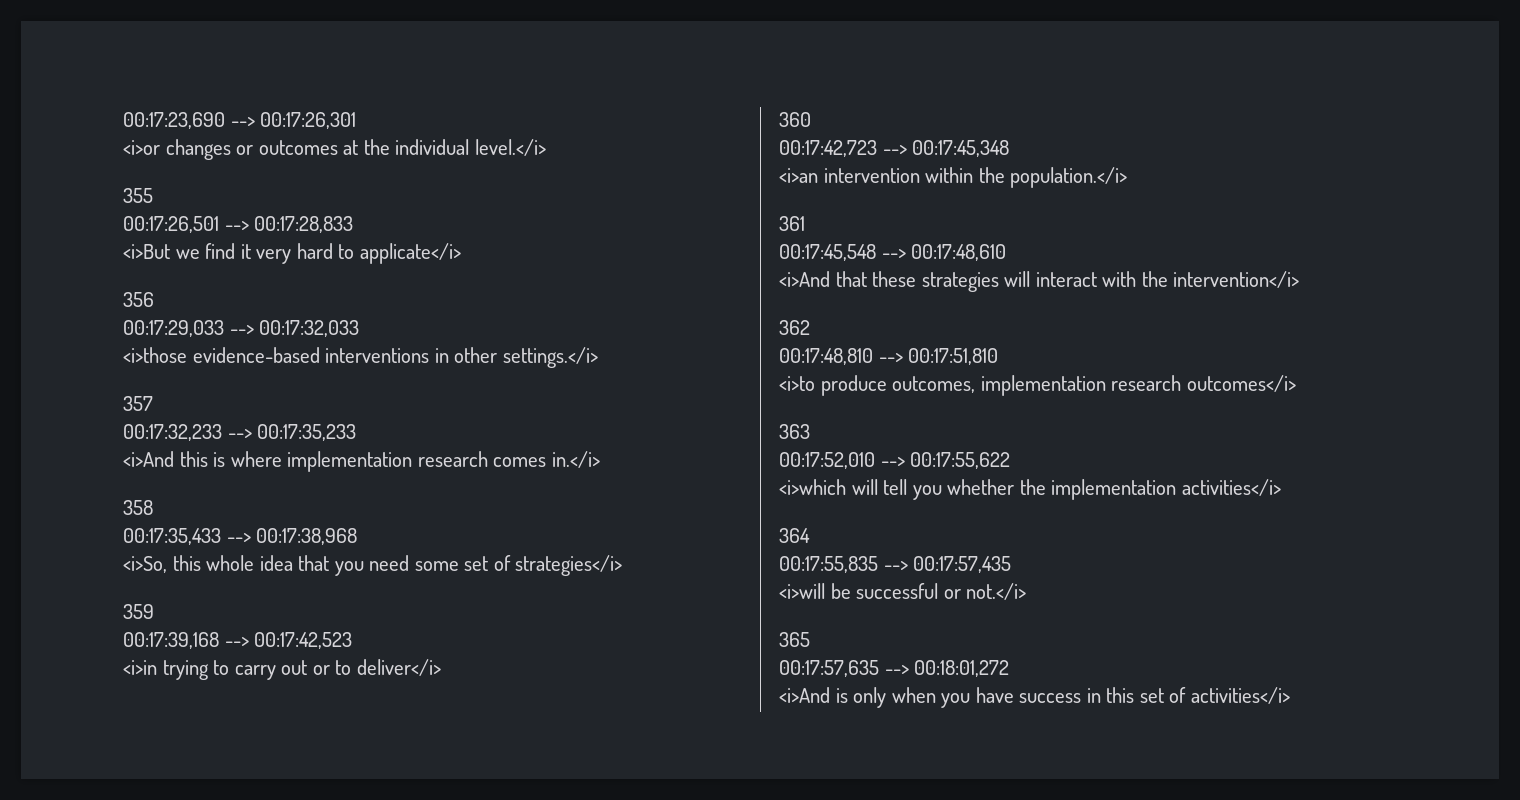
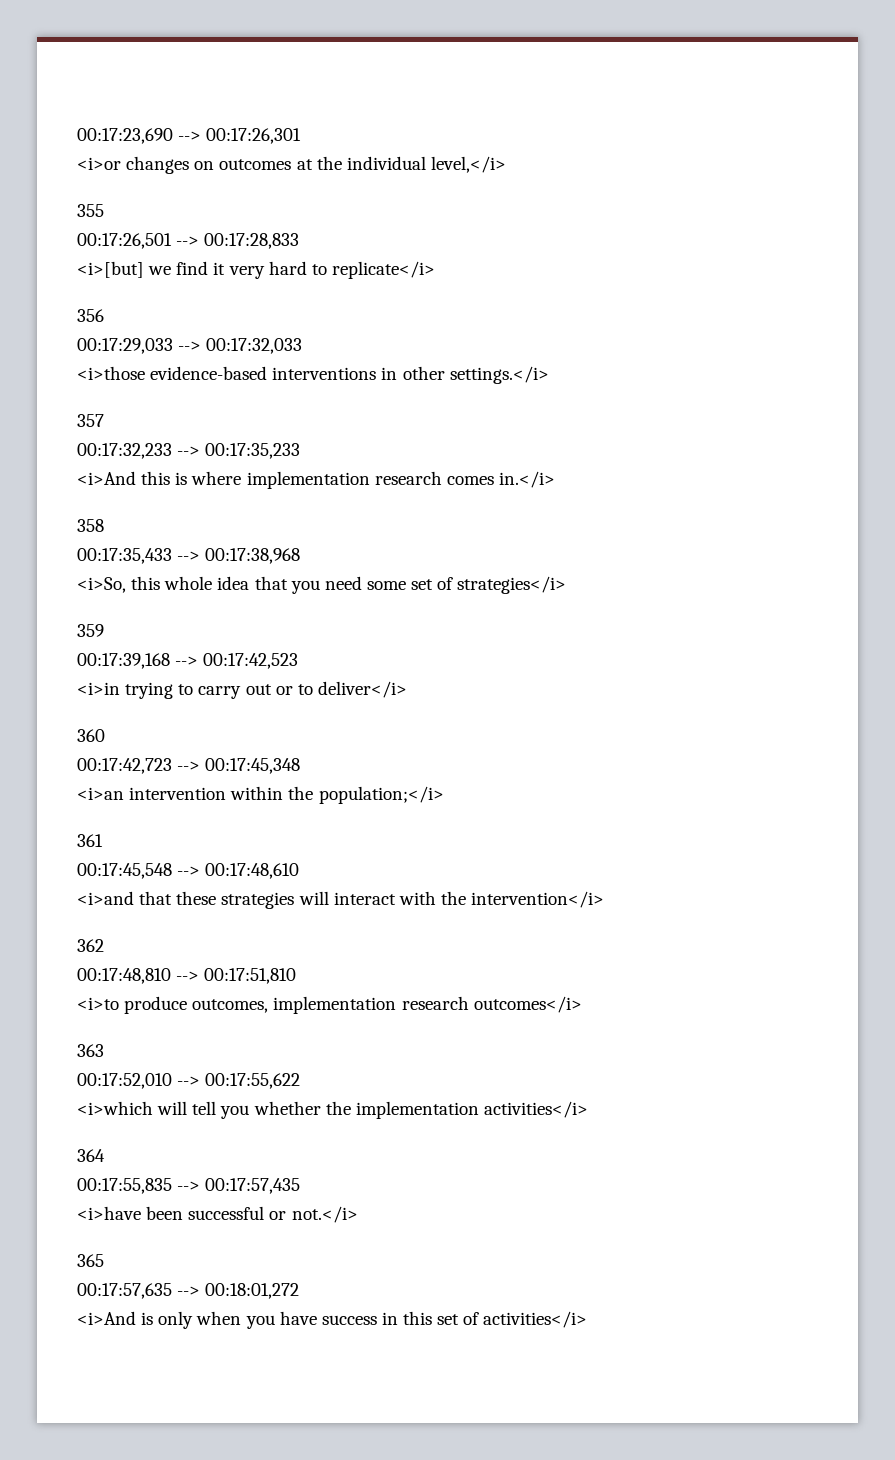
[236,145,254,155] or -> [194,161,215,170] on
[474,139,546,156] level.</i> -> [430,156,506,173] level,</i>
[123,244,170,259] <i>But -> [77,261,144,278] <i>[but]
[359,243,461,264] applicate</i> -> [331,261,435,279] replicate</i>
[1010,167,1128,188] population.</i> -> [318,786,444,804] population;</i>
[779,271,830,287] <i>And -> [77,891,134,905] <i>and
[779,583,851,599] <i>will be -> [77,1206,184,1220] <i>have been

